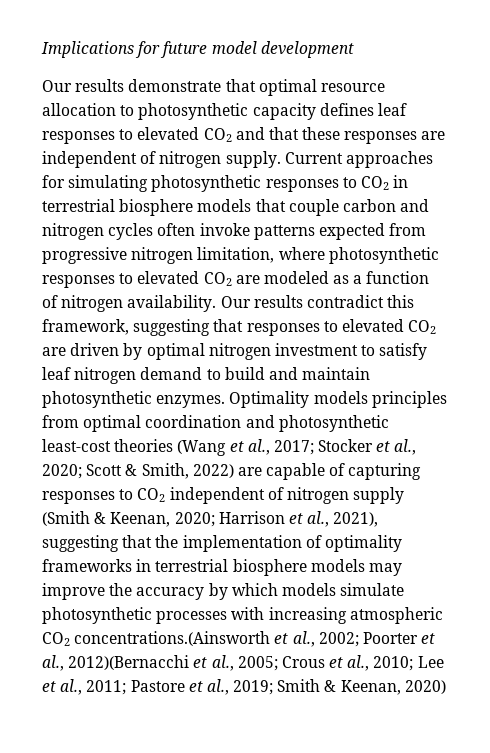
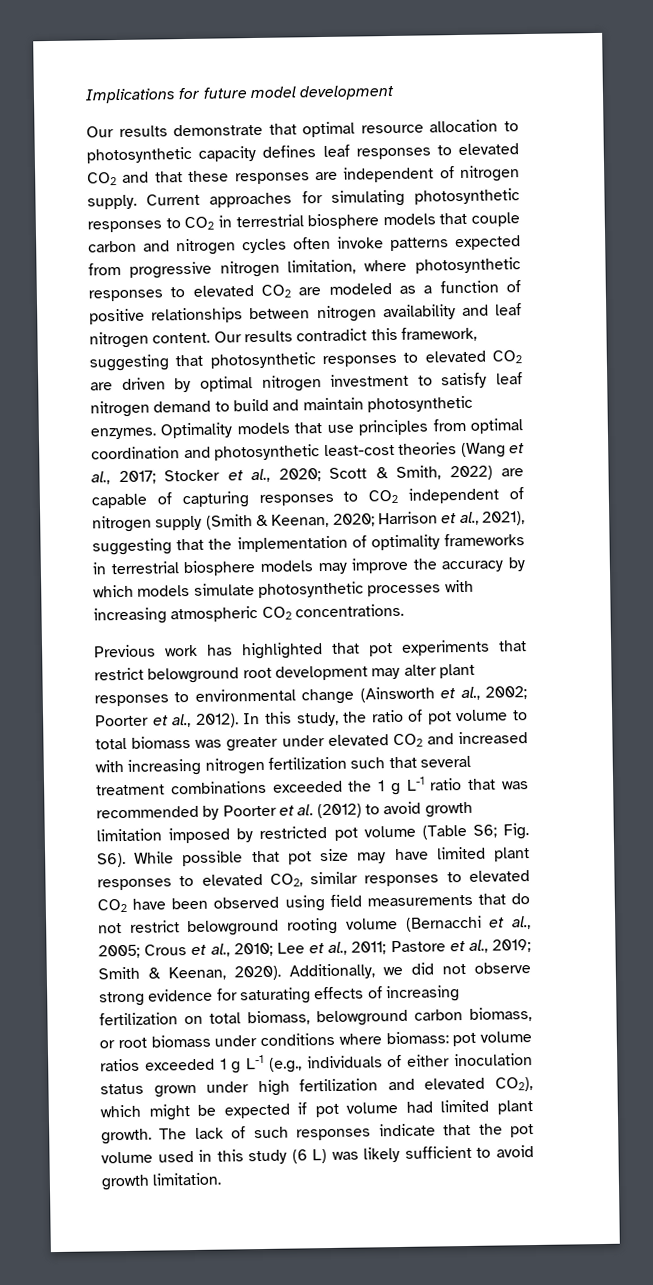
[61,295,217,312] nitrogen availability. -> [89,303,523,325] [89,331,211,349] positive relationships between nitrogen availability and leaf nitrogen content.
(244, 325) none -> [209,352,316,369] photosynthetic
(368, 397) none -> [294,422,354,434] that use
[74,631,271,646] concentrations.(Ainsworth -> [294,603,404,618] [94,639,527,660] [94,663,475,684] [94,686,435,707] concentrations. // Previous work has highlighted that pot experiments that restrict belowground root development may alter plant responses to environmental change (Ainsworth
[68,655,190,670] 2012)(Bernacchi -> [195,709,528,728] [95,731,528,752] [95,755,471,776] [96,776,529,796] [96,801,473,820] [96,823,529,844] [97,846,530,868] [97,870,530,891] [97,893,530,913] [98,915,482,937] 2012). In this study, the ratio of pot volume to total biomass was greater under elevated CO2 and increased with increasing nitrogen fertilization such that several treatment combinations exceeded the 1 g L-1 ratio that was recommended by Poorter et al. (2012) to avoid growth limitation imposed by restricted pot volume (Table S6; Fig. S6). While possible that pot size may have limited plant responses to elevated CO2, similar responses to elevated CO2 have been observed using field measurements that do not restrict belowground rooting volume (Bernacchi
[404,680,446,694] 2020) -> [234,962,531,981] [99,985,460,1007] [99,1007,532,1027] [99,1031,532,1049] [100,1053,533,1074] [100,1077,533,1098] [100,1099,533,1121] [101,1123,535,1145] [101,1145,535,1165] [101,1172,222,1191] 2020). Additionally, we did not observe strong evidence for saturating effects of increasing fertilization on total biomass, belowground carbon biomass, or root biomass under conditions where biomass: pot volume ratios exceeded 1 g L-1 (e.g., individuals of either inoculation status grown under high fertilization and elevated CO2), which might be expected if pot volume had limited plant growth. The lack of such responses indicate that the pot volume used in this study (6 L) was likely sufficient to avoid growth limitation.

